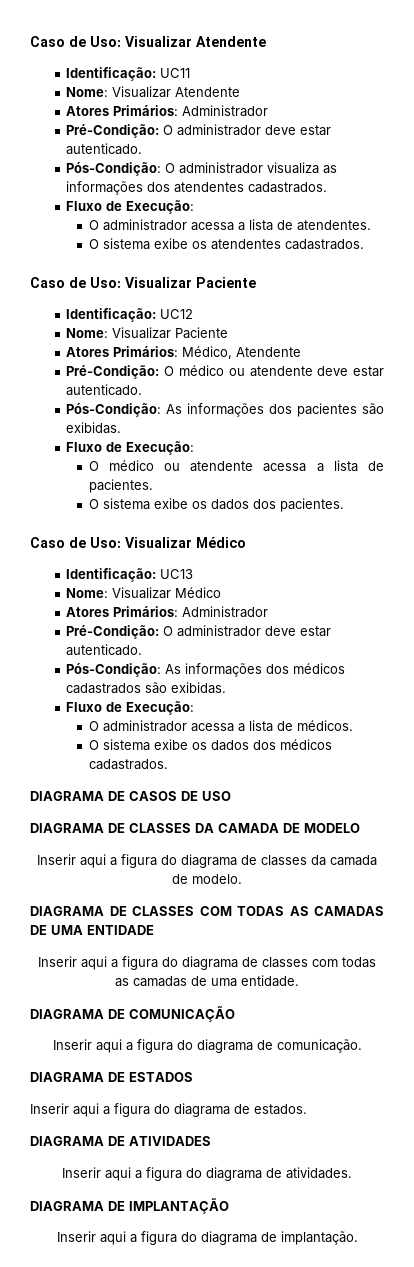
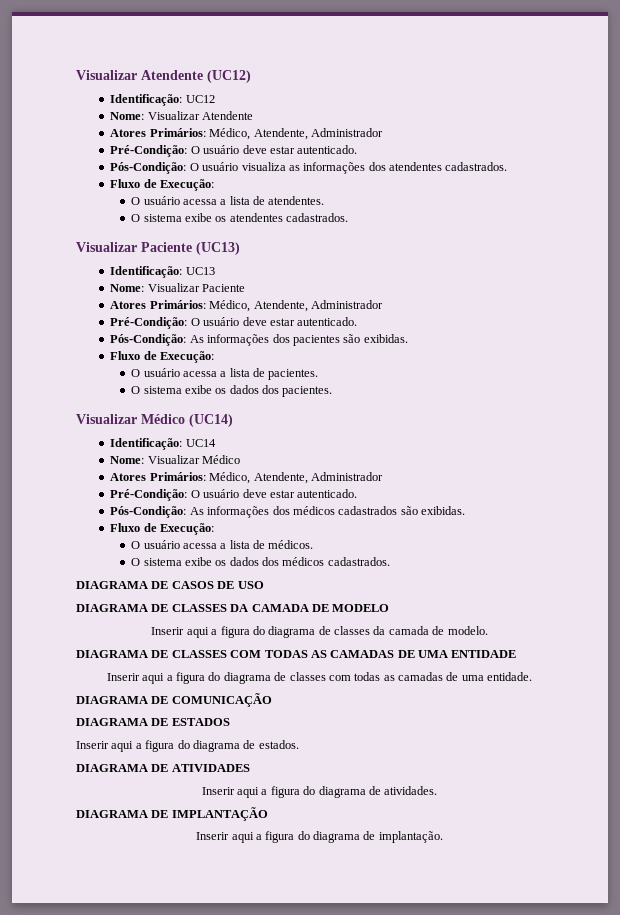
[30,36,266,47] [66,67,191,81] Caso de Uso: Visualizar Atendente // Identificação: UC11 -> [76,70,251,83] [110,94,215,106] Visualizar Atendente (UC12) // Identificação: UC12
[182,105,269,117] [66,124,262,138] Administrador // Pré-Condição: O administrador -> [209,128,383,140] [110,145,240,157] Médico, Atendente, Administrador // Pré-Condição: O usuário
[179,162,264,174] administrador -> [202,162,239,171] usuário
[102,219,187,231] administrador -> [143,196,180,205] usuário
[30,277,256,288] [66,308,194,322] Caso de Uso: Visualizar Paciente // Identificação: UC12 -> [76,242,240,255] [110,266,215,278] Visualizar Paciente (UC13) // Identificação: UC13
[236,347,302,357] [66,365,313,379] Atendente // Pré-Condição: O médico ou atendente -> [253,300,383,312] [110,317,240,329] Atendente, Administrador // Pré-Condição: O usuário
[108,460,254,472] médico ou atendente -> [143,368,180,377] usuário
[30,537,246,548] [66,568,194,582] Caso de Uso: Visualizar Médico // Identificação: UC13 -> [76,414,233,427] [110,438,216,450] Visualizar Médico (UC14) // Identificação: UC14
[182,606,269,618] [66,625,262,639] Administrador // Pré-Condição: O administrador -> [209,472,383,484] [110,489,240,501] Médico, Atendente, Administrador // Pré-Condição: O usuário
[102,720,187,732] administrador -> [143,540,180,549] usuário
[52,1039,362,1053] // Inserir aqui a figura do diagrama de comunicação. -> (272, 700) none

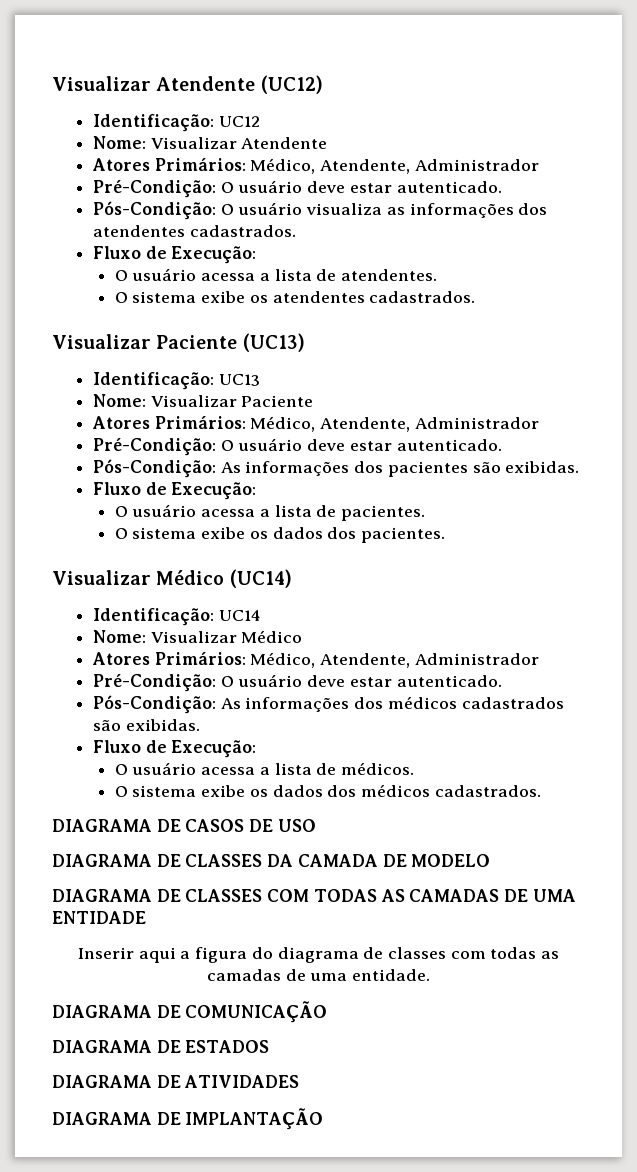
[151,626,488,638] // Inserir aqui a figura do diagrama de classes da camada de modelo. -> (491, 860) none
[76,740,299,752] [76,764,250,772] [201,786,438,798] [76,807,268,821] [196,831,443,843] Inserir aqui a figura do diagrama de estados. // DIAGRAMA DE ATIVIDADES // Inserir aqui a figura do diagrama de atividades. // DIAGRAMA DE IMPLANTAÇÃO // Inserir aqui a figura do diagrama de implantação. -> [52,1075,300,1088] [52,1108,324,1130] DIAGRAMA DE ATIVIDADES // DIAGRAMA DE IMPLANTAÇÃO

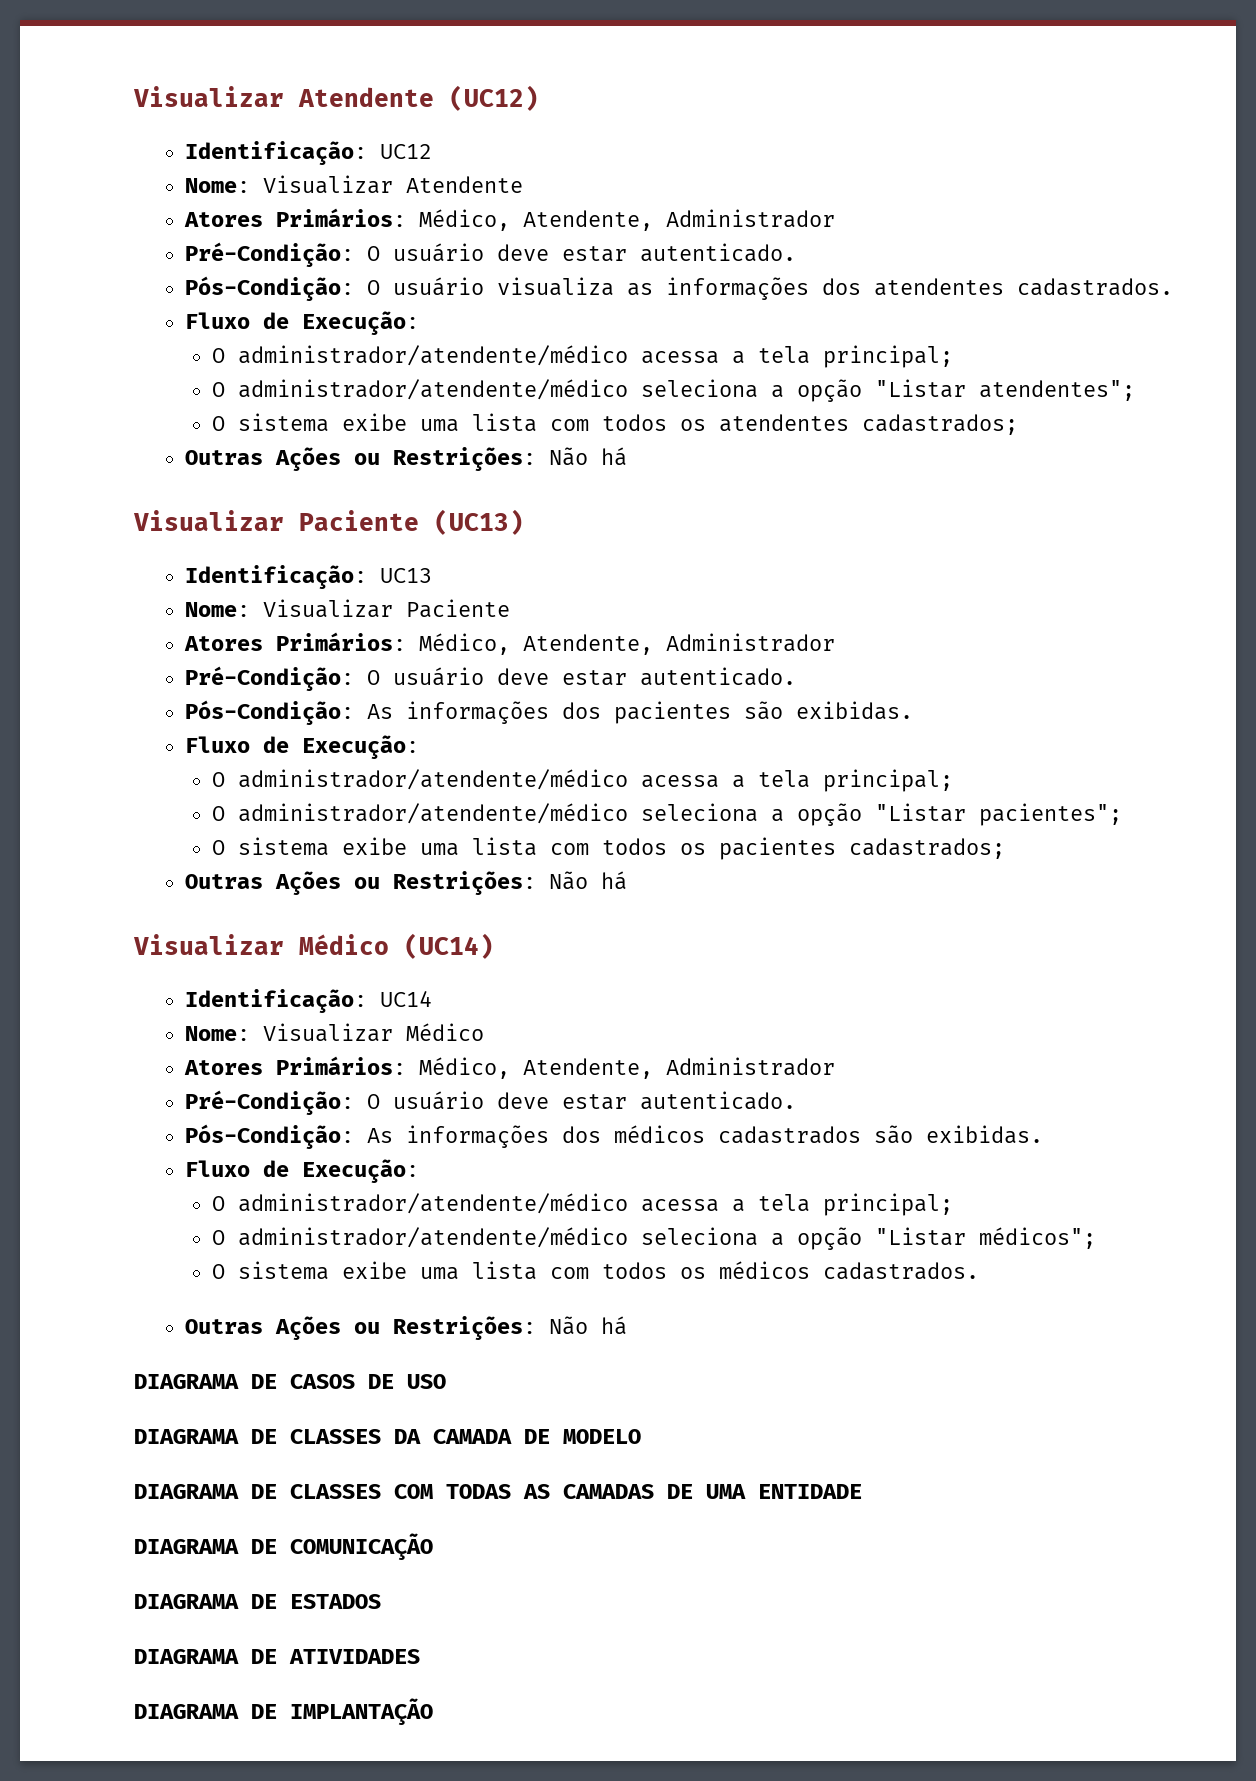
[132,268,437,281] [114,291,476,303] usuário acessa a lista de atendentes. // O sistema exibe os atendentes cadastrados. -> [238,345,954,368] [212,379,1136,402] [212,413,1019,435] [184,447,627,471] administrador/atendente/médico acessa a tela principal; // O administrador/atendente/médico seleciona a opção "Listar atendentes"; // O sistema exibe uma lista com todos os atendentes cadastrados; // Outras Ações ou Restrições: Não há
[132,504,425,521] [114,527,445,543] usuário acessa a lista de pacientes. // O sistema exibe os dados dos pacientes. -> [238,769,954,792] [212,803,1123,826] [212,837,1006,860] [184,871,627,895] administrador/atendente/médico acessa a tela principal; // O administrador/atendente/médico seleciona a opção "Listar pacientes"; // O sistema exibe uma lista com todos os pacientes cadastrados; // Outras Ações ou Restrições: Não há
[132,762,414,775] [114,784,541,797] usuário acessa a lista de médicos. // O sistema exibe os dados dos médicos cadastrados. -> [238,1193,954,1216] [212,1227,1097,1250] [212,1261,980,1280] [184,1316,627,1340] administrador/atendente/médico acessa a tela principal; // O administrador/atendente/médico seleciona a opção "Listar médicos"; // O sistema exibe uma lista com todos os médicos cadastrados. // Outras Ações ou Restrições: Não há
[77,947,560,963] [206,969,431,981] // Inserir aqui a figura do diagrama de classes com todas as camadas de uma entidade. -> (862, 1491) none

